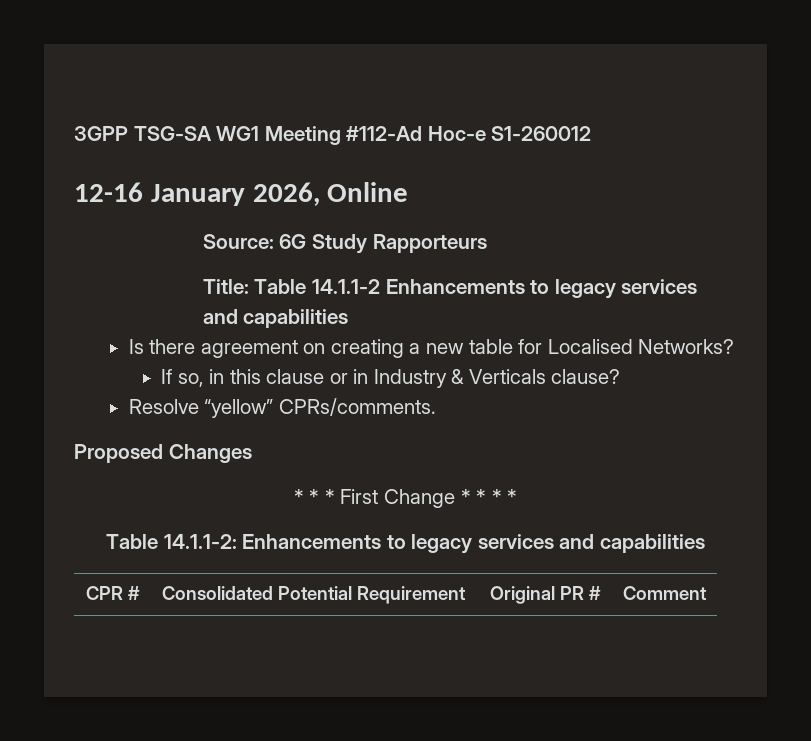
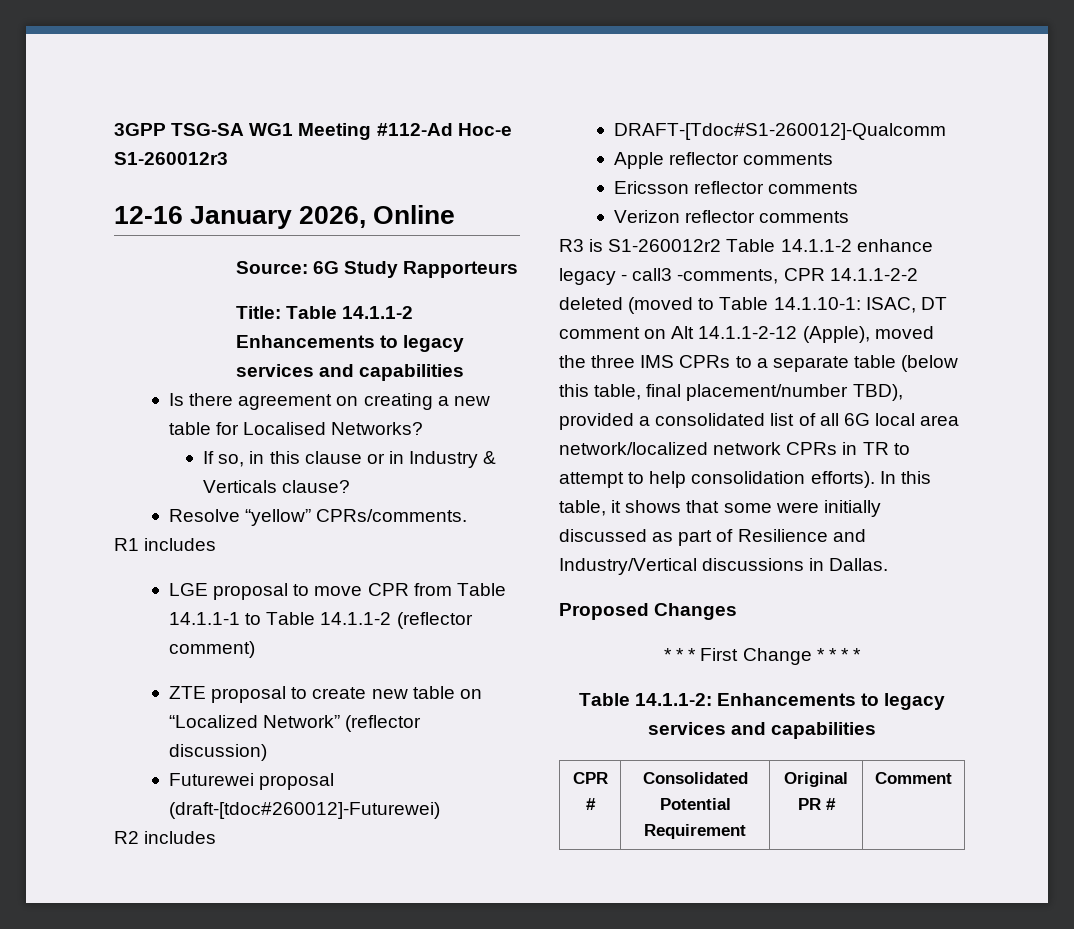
[491,126,592,141] S1-260012 -> [114,152,228,165] S1-260012r3
(436, 407) none -> [114,538,217,551] [169,583,506,600] [169,612,473,629] [169,641,256,658] [169,686,482,703] [169,715,422,732] [169,744,268,761] [169,773,335,790] [169,802,441,819] [114,831,217,844] [614,123,947,140] [614,152,834,169] [614,181,859,194] [614,210,850,223] [559,239,933,252] [559,268,918,285] [559,297,947,314] [559,326,934,343] [559,355,959,372] [559,384,903,401] [559,413,960,430] [559,442,910,455] [559,471,931,488] [559,500,881,517] [559,529,866,546] [559,558,889,575] // R1 includes // LGE proposal to move CPR from Table 14.1.1-1 to Table 14.1.1-2 (reflector comment) // ZTE proposal to create new table on “Localized Network” (reflector discussion) // Futurewei proposal (draft-[tdoc#260012]-Futurewei) // R2 includes // DRAFT-[Tdoc#S1-260012]-Qualcomm // Apple reflector comments // Ericsson reflector comments // Verizon reflector comments // R3 is S1-260012r2 Table 14.1.1-2 enhance legacy - call3 -comments, CPR 14.1.1-2-2 deleted (moved to Table 14.1.10-1: ISAC, DT comment on Alt 14.1.1-2-12 (Apple), moved the three IMS CPRs to a separate table (below this table, final placement/number TBD), provided a consolidated list of all 6G local area network/localized network CPRs in TR to attempt to help consolidation efforts). In this table, it shows that some were initially discussed as part of Resilience and Industry/Vertical discussions in Dallas.

